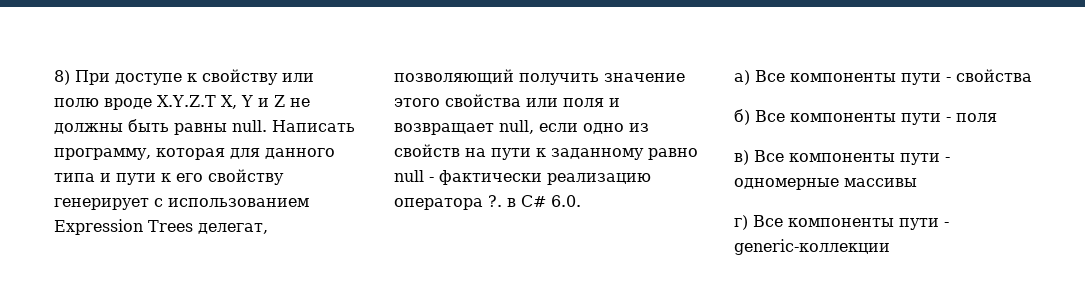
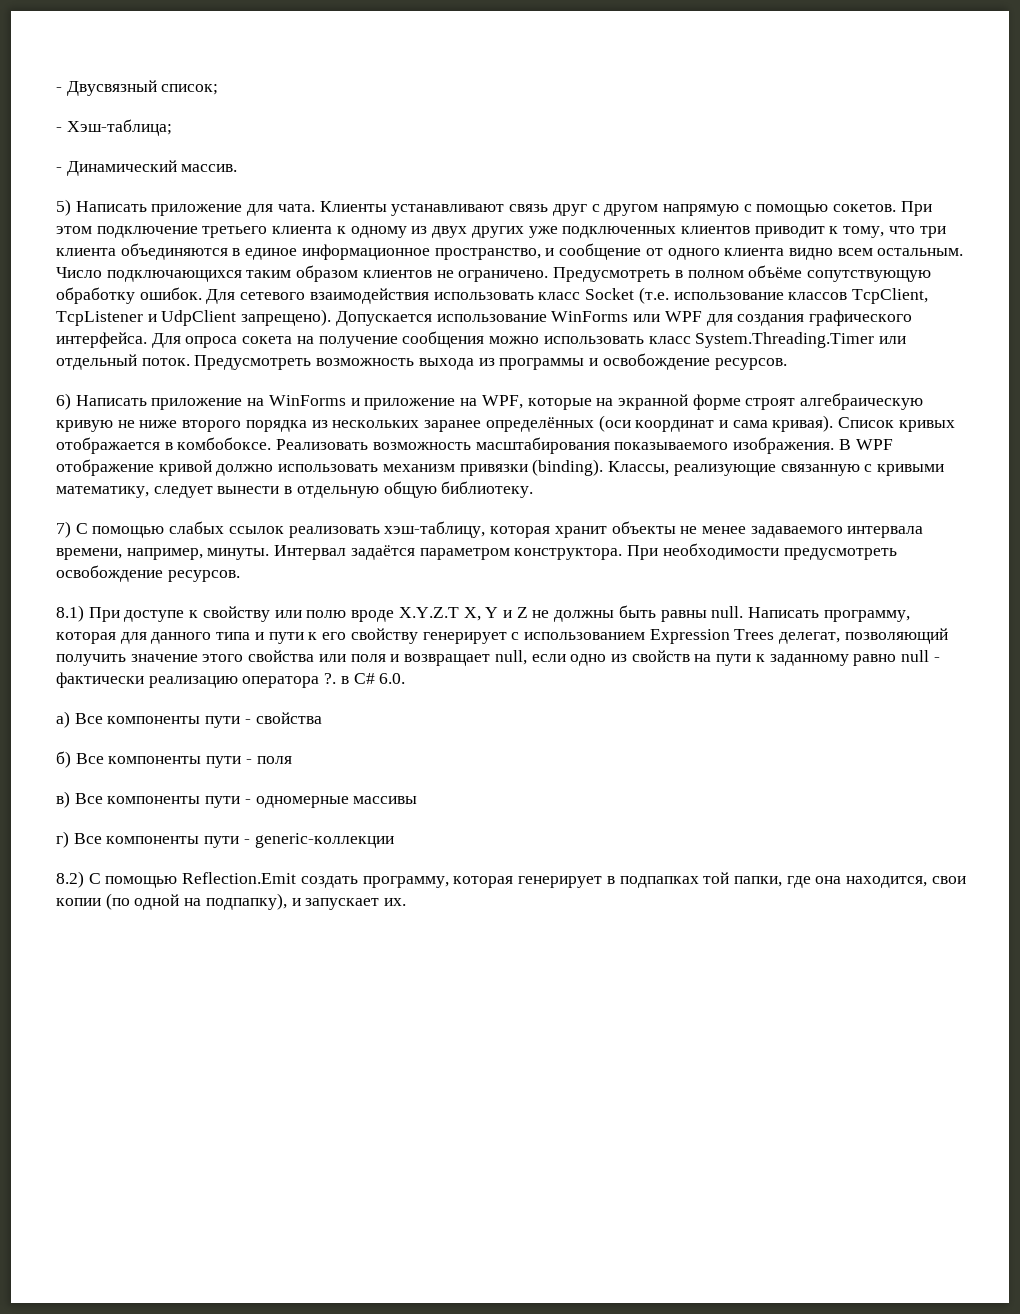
[54,70,70,85] 8) -> [56,80,219,96] [56,119,172,136] [56,160,238,176] [56,199,932,216] [56,226,946,238] [56,243,964,260] [56,265,931,282] [56,287,928,304] [56,309,912,326] [56,331,906,348] [56,353,787,370] [56,393,924,410] [56,415,955,432] [56,437,893,454] [56,459,944,476] [56,481,534,498] [56,521,924,538] [56,543,897,560] [56,565,240,582] [56,605,84,622] - Двусвязный список; // - Хэш-таблица; // - Динамический массив. // 5) Написать приложение для чата. Клиенты устанавливают связь друг с другом напрямую с помощью сокетов. При этом подключение третьего клиента к одному из двух других уже подключенных клиентов приводит к тому, что три клиента объединяются в единое информационное пространство, и сообщение от одного клиента видно всем остальным. Число подключающихся таким образом клиентов не ограничено. Предусмотреть в полном объёме сопутствующую обработку ошибок. Для сетевого взаимодействия использовать класс Socket (т.е. использование классов TcpClient, TcpListener и UdpClient запрещено). Допускается использование WinForms или WPF для создания графического интерфейса. Для опроса сокета на получение сообщения можно использовать класс System.Threading.Timer или отдельный поток. Предусмотреть возможность выхода из программы и освобождение ресурсов. // 6) Написать приложение на WinForms и приложение на WPF, которые на экранной форме строят алгебраическую кривую не ниже второго порядка из нескольких заранее определённых (оси координат и сама кривая). Список кривых отображается в комбобоксе. Реализовать возможность масштабирования показываемого изображения. В WPF отображение кривой должно использовать механизм привязки (binding). Классы, реализующие связанную с кривыми математику, следует вынести в отдельную общую библиотеку. // 7) С помощью слабых ссылок реализовать хэш-таблицу, которая хранит объекты не менее задаваемого интервала времени, например, минуты. Интервал задаётся параметром конструктора. При необходимости предусмотреть освобождение ресурсов. // 8.1)
(890, 247) none -> [56,871,966,888] [56,893,407,910] // 8.2) С помощью Reflection.Emit создать программу, которая генерирует в подпапках той папки, где она находится, свои копии (по одной на подпапку), и запускает их.

